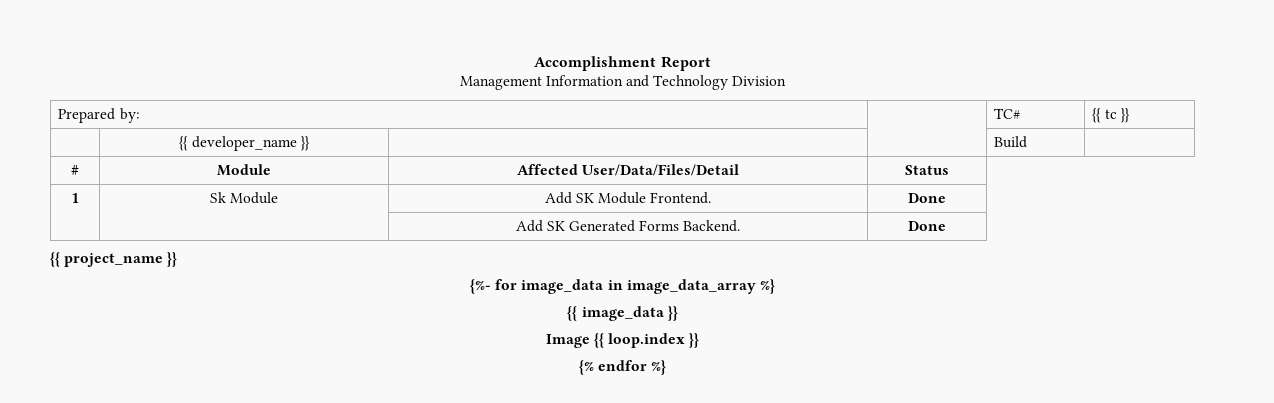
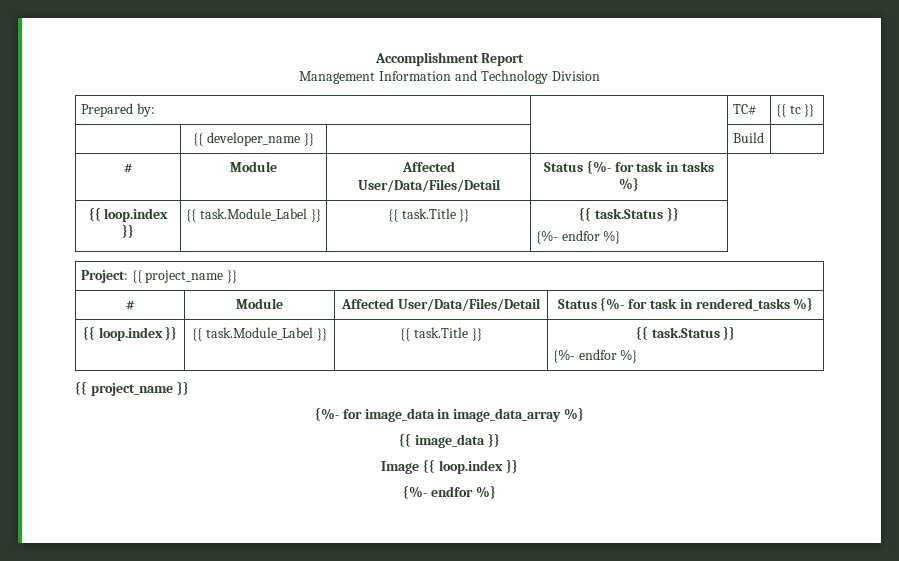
[71,193,79,203] [209,192,279,204] [544,192,712,204] [908,193,946,203] [515,220,741,232] [908,221,946,231] // 1 | Sk Module | Add SK Module Frontend. | Done // | | Add SK Generated Forms Backend. | Done -> [586,160,714,174] [619,177,639,191] [88,207,169,222] [122,224,134,238] [186,208,321,222] [387,208,470,222] [579,207,679,221] [535,230,621,244] [80,270,238,283] [125,300,135,310] [236,298,283,309] [341,298,541,311] [557,297,814,311] [82,326,178,341] [192,327,327,341] [400,327,482,341] [635,326,736,340] [552,349,638,363] {%- for task in tasks %} // {{ loop.index }} | {{ task.Module_Label }} | {{ task.Title }} | {{ task.Status }} // {%- endfor %} // Project: {{ project_name }} // # | Module | Affected User/Data/Files/Detail | Status {%- for task in rendered_tasks %} // {{ loop.index }} | {{ task.Module_Label }} | {{ task.Title }} | {{ task.Status }} // {%- endfor %}
[578,360,594,375] {% -> [403,485,428,499] {%-

